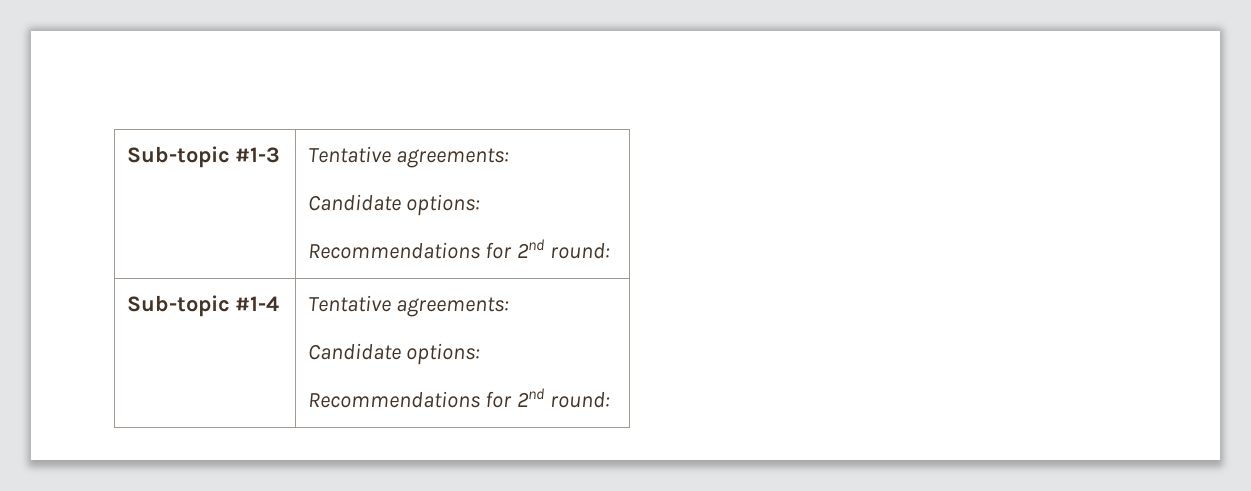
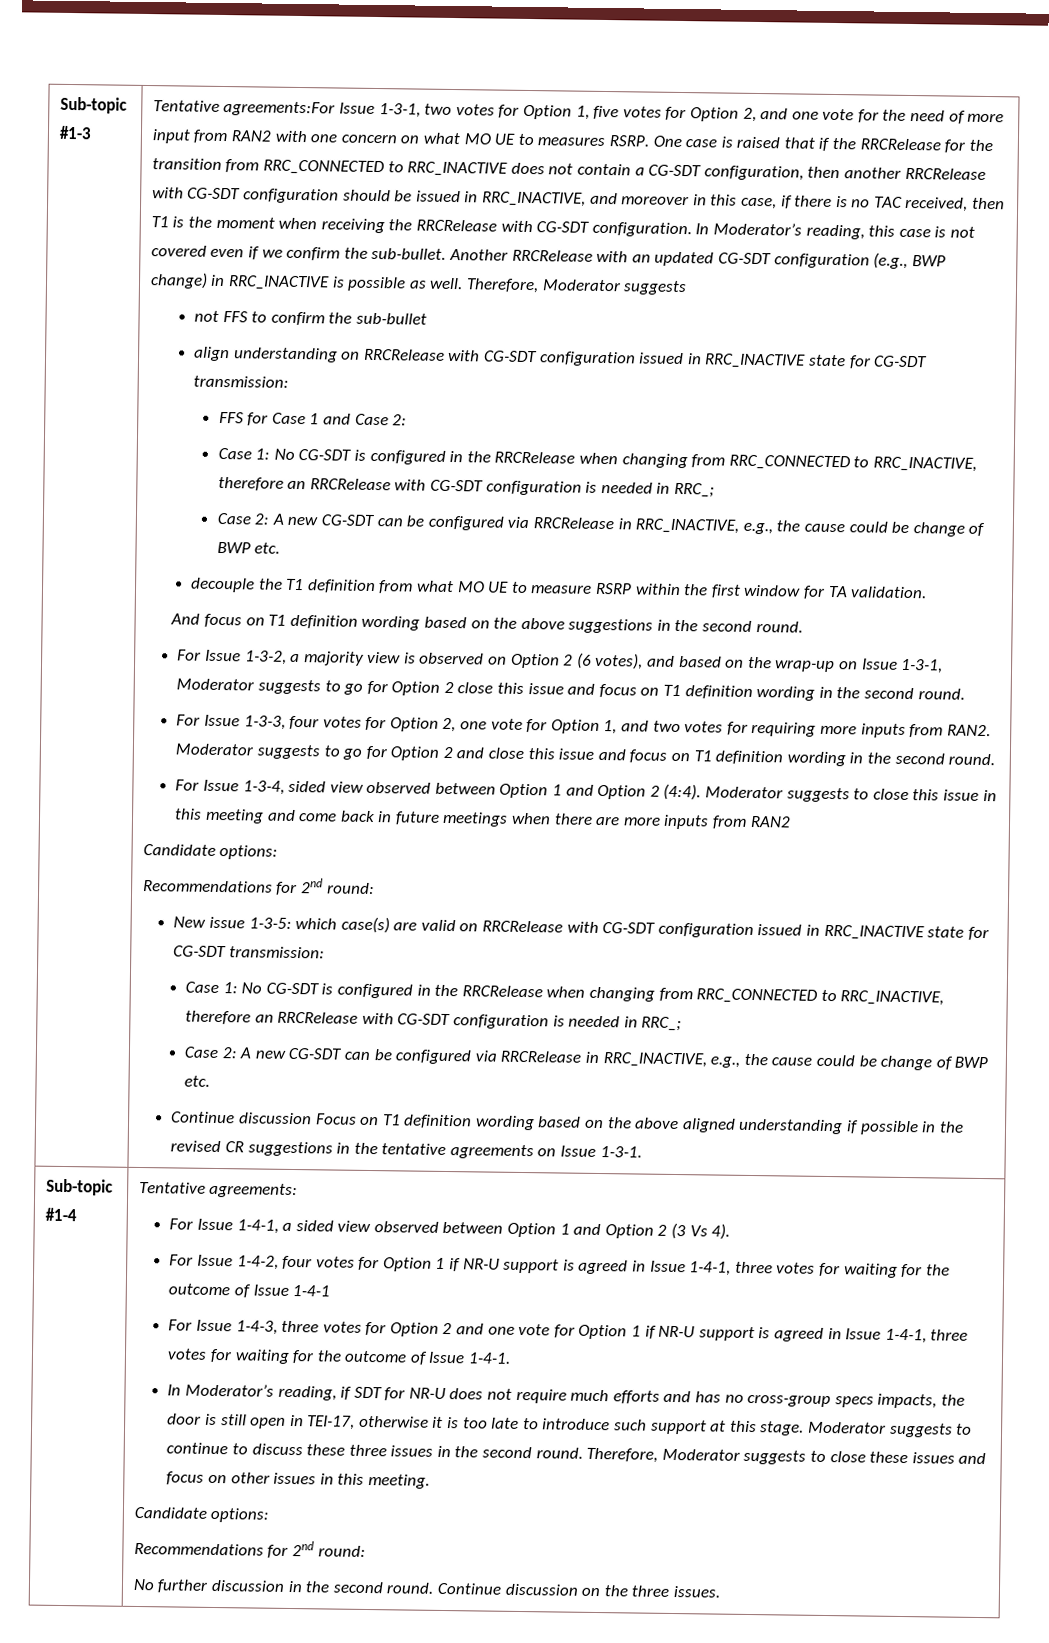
[396,148,510,168] [307,194,481,216] [307,239,611,259] [126,295,280,317] [307,295,510,317] [307,343,481,365] [307,388,611,408] agreements: // Candidate options: // Recommendations for 2nd round: // Sub-topic #1-4 | Tentative agreements: // Candidate options: // Recommendations for 2nd round: -> [223,100,1005,124] [151,129,993,153] [151,158,986,181] [151,187,1006,212] [150,216,975,240] [150,245,946,269] [149,272,688,296] [194,310,428,326] [194,346,928,369] [193,375,290,388] [218,411,408,426] [217,447,977,472] [217,476,715,498] [216,512,986,537] [216,541,281,554] [190,577,928,599] [170,613,803,634] [177,649,944,674] [176,678,965,701] [176,714,991,738] [175,743,996,767] [175,779,997,803] [174,808,791,830] [142,844,279,860] [142,878,375,896] [173,916,989,941] [173,945,325,959] [185,981,945,1006] [185,1010,683,1032] [184,1046,989,1071] [184,1075,211,1087] [171,1111,964,1136] [170,1140,642,1160] [45,1178,113,1196] [44,1207,77,1222] [138,1181,299,1199] [169,1218,731,1240] [169,1254,950,1278] [168,1283,331,1298] [168,1319,969,1344] [167,1348,512,1365] [167,1383,965,1409] [167,1413,973,1438] [166,1442,987,1465] [166,1471,430,1489] [133,1506,270,1523] [133,1541,366,1558] [132,1578,721,1598] agreements:For Issue 1-3-1, two votes for Option 1, five votes for Option 2, and one vote for the need of more input from RAN2 with one concern on what MO UE to measures RSRP. One case is raised that if the RRCRelease for the transition from RRC_CONNECTED to RRC_INACTIVE does not contain a CG-SDT configuration, then another RRCRelease with CG-SDT configuration should be issued in RRC_INACTIVE, and moreover in this case, if there is no TAC received, then T1 is the moment when receiving the RRCRelease with CG-SDT configuration. In Moderator’s reading, this case is not covered even if we confirm the sub-bullet. Another RRCRelease with an updated CG-SDT configuration (e.g., BWP change) in RRC_INACTIVE is possible as well. Therefore, Moderator suggests // not FFS to confirm the sub-bullet // align understanding on RRCRelease with CG-SDT configuration issued in RRC_INACTIVE state for CG-SDT transmission: // FFS for Case 1 and Case 2: // Case 1: No CG-SDT is configured in the RRCRelease when changing from RRC_CONNECTED to RRC_INACTIVE, therefore an RRCRelease with CG-SDT configuration is needed in RRC_; // Case 2: A new CG-SDT can be configured via RRCRelease in RRC_INACTIVE, e.g., the cause could be change of BWP etc. // decouple the T1 definition from what MO UE to measure RSRP within the first window for TA validation. // And focus on T1 definition wording based on the above suggestions in the second round. // For Issue 1-3-2, a majority view is observed on Option 2 (6 votes), and based on the wrap-up on Issue 1-3-1, Moderator suggests to go for Option 2 close this issue and focus on T1 definition wording in the second round. // For Issue 1-3-3, four votes for Option 2, one vote for Option 1, and two votes for requiring more inputs from RAN2. Moderator suggests to go for Option 2 and close this issue and focus on T1 definition wording in the second round. // For Issue 1-3-4, sided view observed between Option 1 and Option 2 (4:4). Moderator suggests to close this issue in this meeting and come back in future meetings when there are more inputs from RAN2 // Candidate options: // Recommendations for 2nd round: // New issue 1-3-5: which case(s) are valid on RRCRelease with CG-SDT configuration issued in RRC_INACTIVE state for CG-SDT transmission: // Case 1: No CG-SDT is configured in the RRCRelease when changing from RRC_CONNECTED to RRC_INACTIVE, therefore an RRCRelease with CG-SDT configuration is needed in RRC_; // Case 2: A new CG-SDT can be configured via RRCRelease in RRC_INACTIVE, e.g., the cause could be change of BWP etc. // Continue discussion Focus on T1 definition wording based on the above aligned understanding if possible in the revised CR suggestions in the tentative agreements on Issue 1-3-1. // Sub-topic #1-4 | Tentative agreements: // For Issue 1-4-1, a sided view observed between Option 1 and Option 2 (3 Vs 4). // For Issue 1-4-2, four votes for Option 1 if NR-U support is agreed in Issue 1-4-1, three votes for waiting for the outcome of Issue 1-4-1 // For Issue 1-4-3, three votes for Option 2 and one vote for Option 1 if NR-U support is agreed in Issue 1-4-1, three votes for waiting for the outcome of Issue 1-4-1. // In Moderator’s reading, if SDT for NR-U does not require much efforts and has no cross-group specs impacts, the door is still open in TEI-17, otherwise it is too late to introduce such support at this stage. Moderator suggests to continue to discuss these three issues in the second round. Therefore, Moderator suggests to close these issues and focus on other issues in this meeting. // Candidate options: // Recommendations for 2nd round: // No further discussion in the second round. Continue discussion on the three issues.

